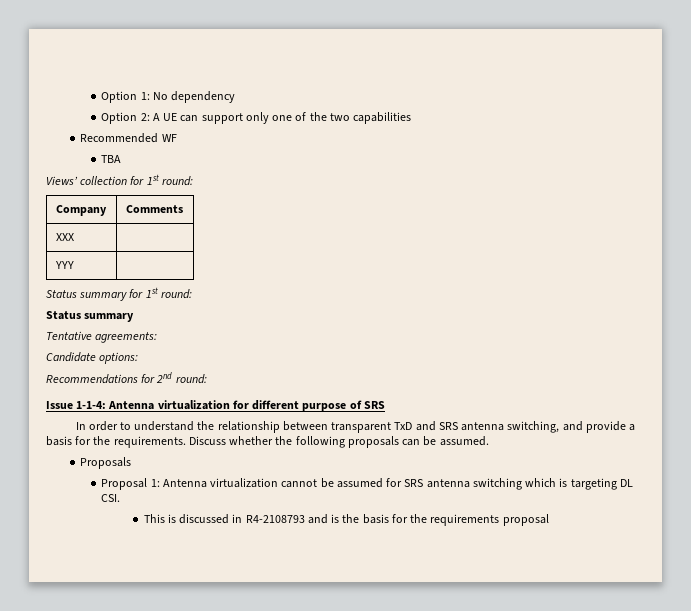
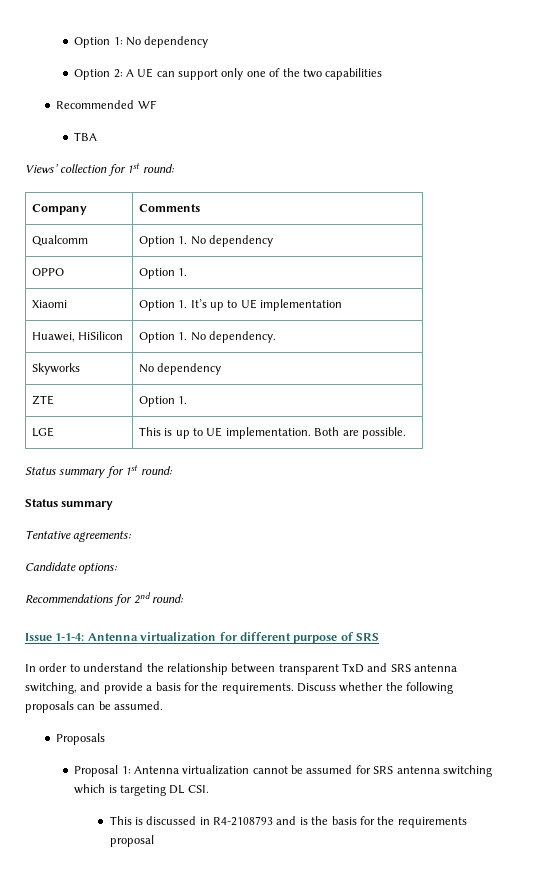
[55,233,74,241] [54,261,74,269] XXX | // YYY | -> [31,235,88,246] [138,235,274,247] [31,268,64,276] [138,268,188,279] [31,300,67,308] [138,299,343,311] [31,331,124,342] [138,331,277,343] [31,363,80,375] [138,363,222,375] [31,395,54,405] [138,396,188,407] [31,427,54,437] [138,427,406,439] Qualcomm | Option 1. No dependency // OPPO | Option 1. // Xiaomi | Option 1. It’s up to UE implementation // Huawei, HiSilicon | Option 1. No dependency. // Skyworks | No dependency // ZTE | Option 1. // LGE | This is up to UE implementation. Both are possible.

